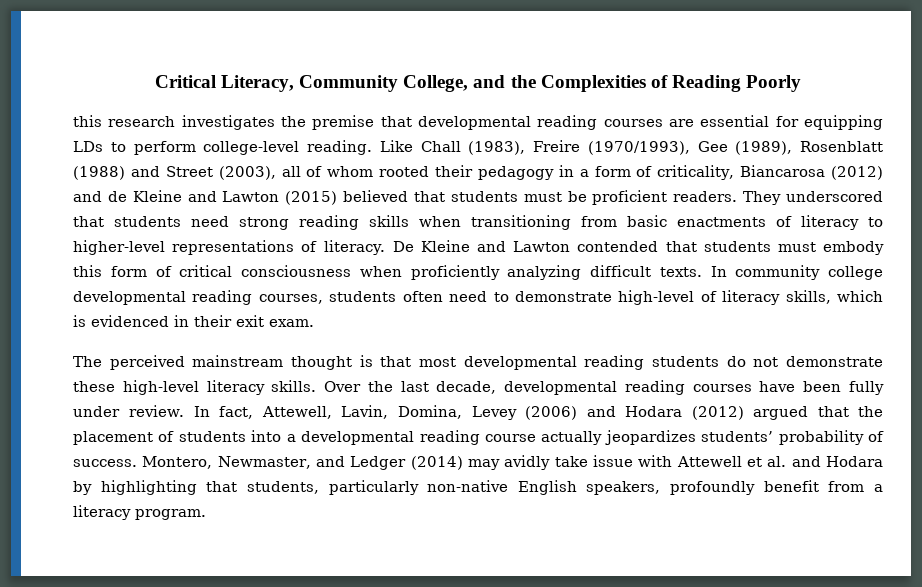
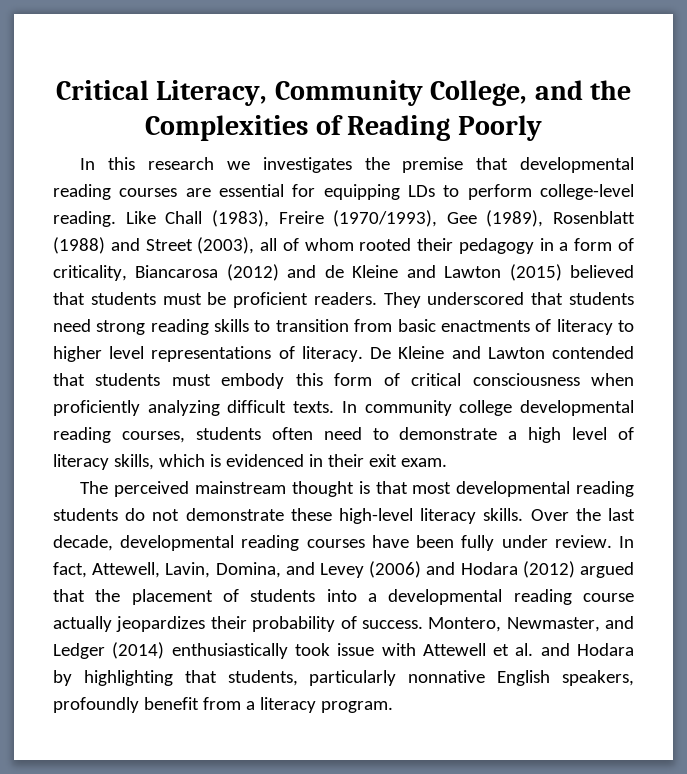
(802, 83) none -> [80,158,96,170] In
(176, 121) none -> [226,161,250,170] we
[419,215,571,230] when transitioning -> [254,319,349,332] to transition
[73,240,165,255] higher-level -> [53,346,145,362] higher level
[618,290,695,305] high-level -> [508,427,608,443] a high level
(462, 412) none -> [285,562,315,575] and
[701,431,774,442] students’ -> [210,616,247,629] their
[467,455,588,470] may avidly take -> [171,643,330,659] enthusiastically took
[427,480,509,492] non-native -> [408,670,486,683] nonnative

